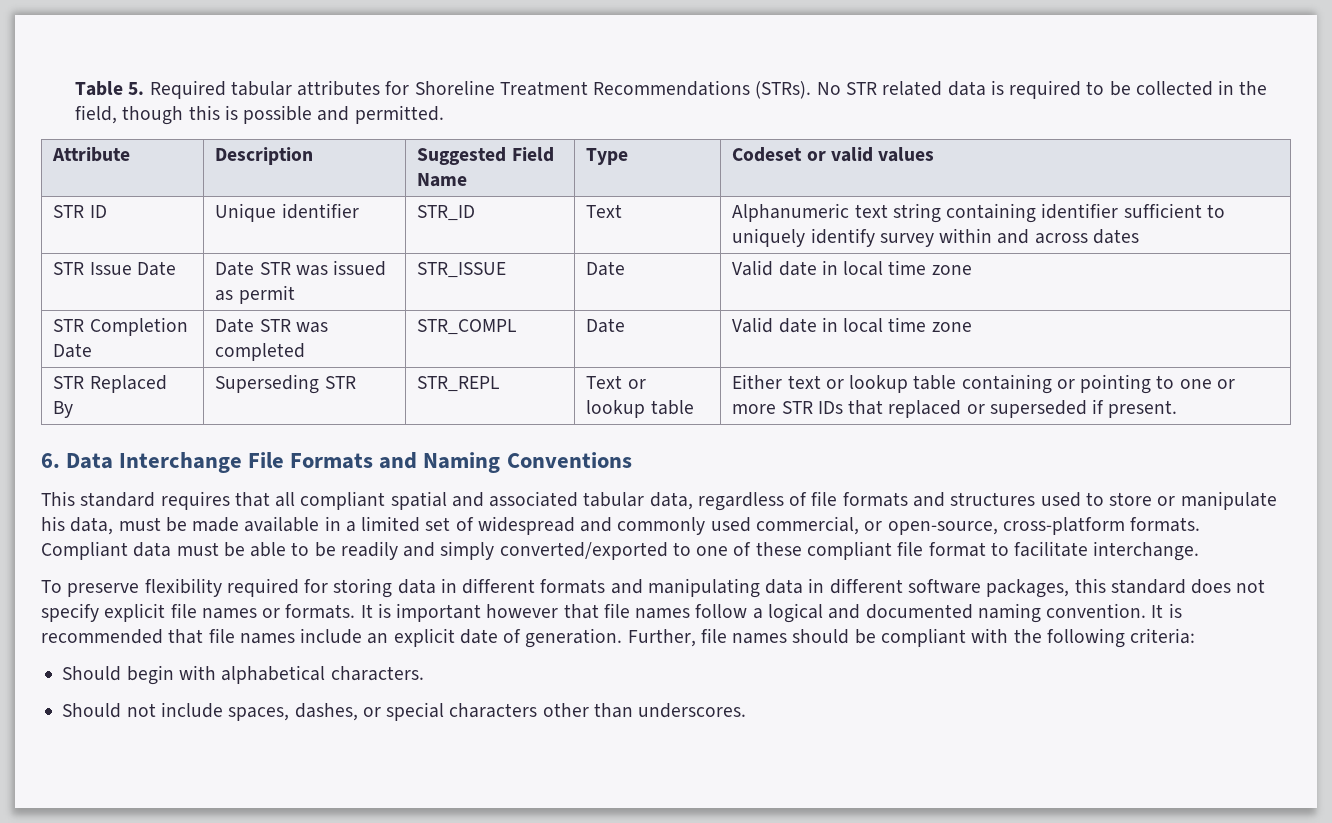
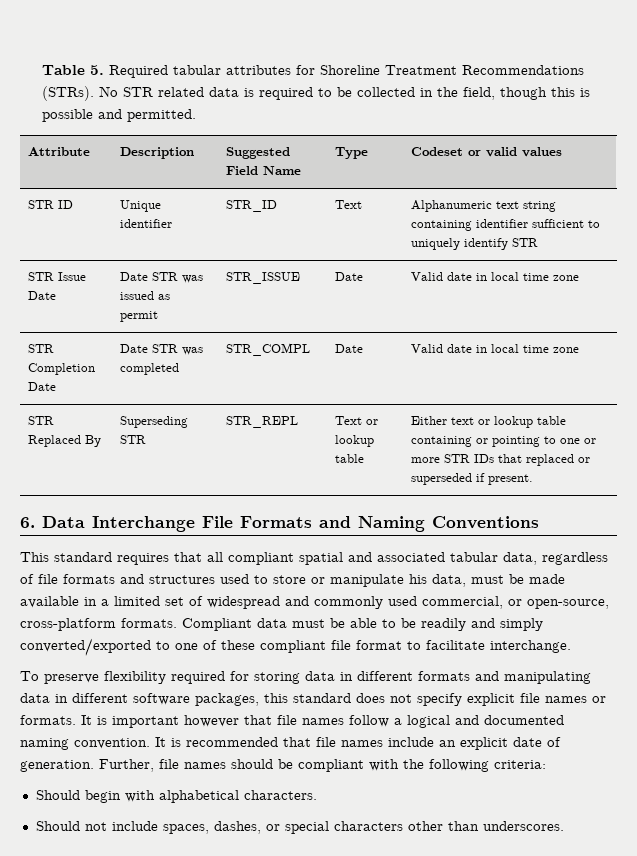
[879,228,1139,247] survey within and across dates -> [511,238,538,247] STR

